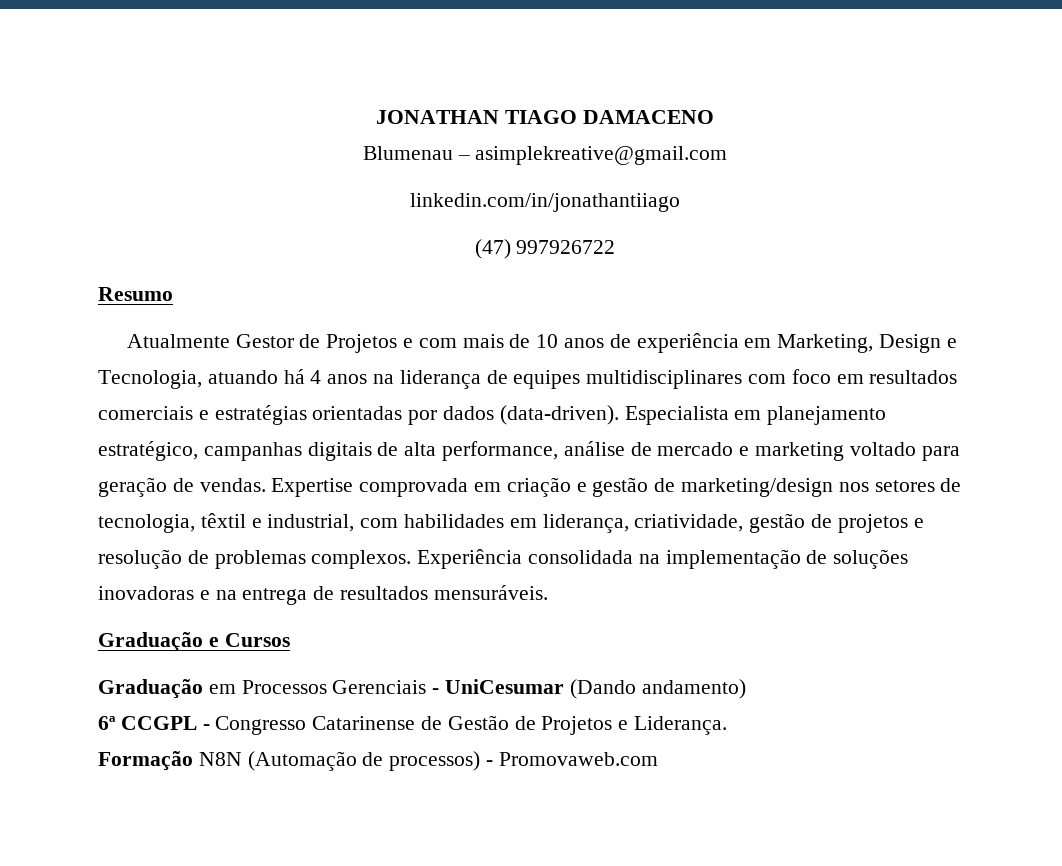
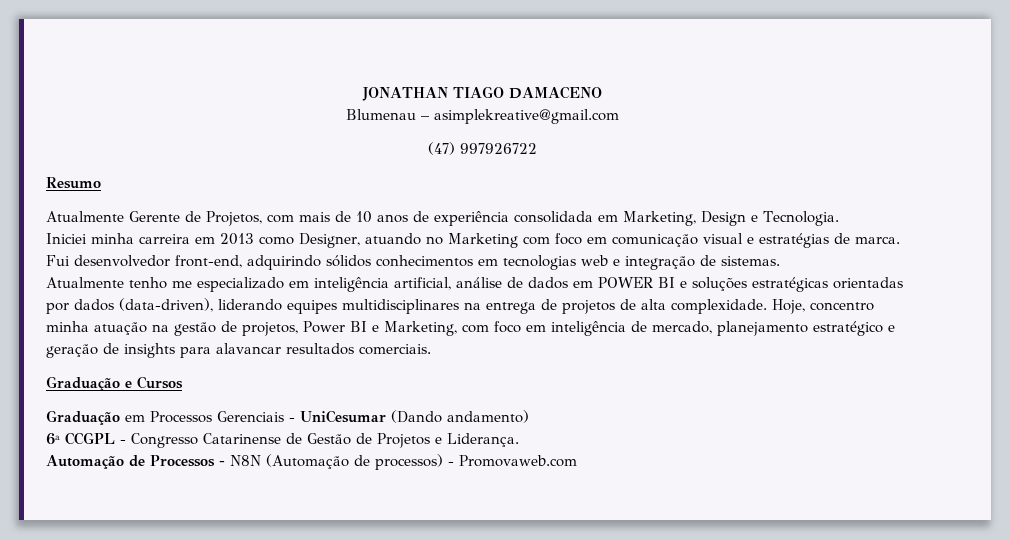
[410,193,680,212] // linkedin.com/in/jonathantiiago -> (619, 116) none
[235,334,413,353] Gestor de Projetos e -> [129,211,262,226] Gerente de Projetos,
(739, 343) none -> [514,211,593,223] consolidada
[98,369,958,389] [98,405,887,425] [98,441,960,461] [98,477,962,497] [98,513,924,533] [98,549,909,569] [98,585,548,605] Tecnologia, atuando há 4 anos na liderança de equipes multidisciplinares com foco em resultados comerciais e estratégias orientadas por dados (data-driven). Especialista em planejamento estratégico, campanhas digitais de alta performance, análise de mercado e marketing voltado para geração de vendas. Expertise comprovada em criação e gestão de marketing/design nos setores de tecnologia, têxtil e industrial, com habilidades em liderança, criatividade, gestão de projetos e resolução de problemas complexos. Experiência consolidada na implementação de soluções inovadoras e na entrega de resultados mensuráveis. -> [763,211,839,226] [46,233,900,248] [46,255,780,270] [46,277,903,292] [46,298,874,314] [46,321,895,336] [46,343,431,358] Tecnologia. // Iniciei minha carreira em 2013 como Designer, atuando no Marketing com foco em comunicação visual e estratégias de marca. Fui desenvolvedor front-end, adquirindo sólidos conhecimentos em tecnologias web e integração de sistemas. // Atualmente tenho me especializado em inteligência artificial, análise de dados em POWER BI e soluções estratégicas orientadas por dados (data-driven), liderando equipes multidisciplinares na entrega de projetos de alta complexidade. Hoje, concentro minha atuação na gestão de projetos, Power BI e Marketing, com foco em inteligência de mercado, planejamento estratégico e geração de insights para alavancar resultados comerciais.
[98,751,193,771] Formação -> [46,455,225,469] Automação de Processos -

